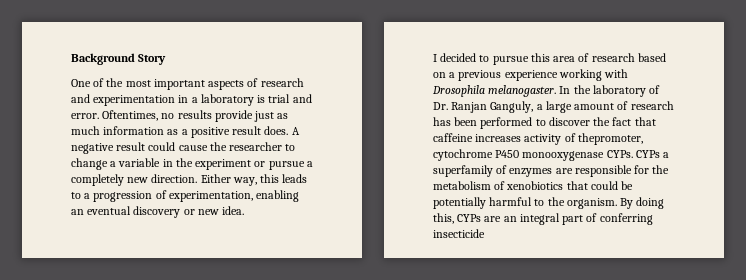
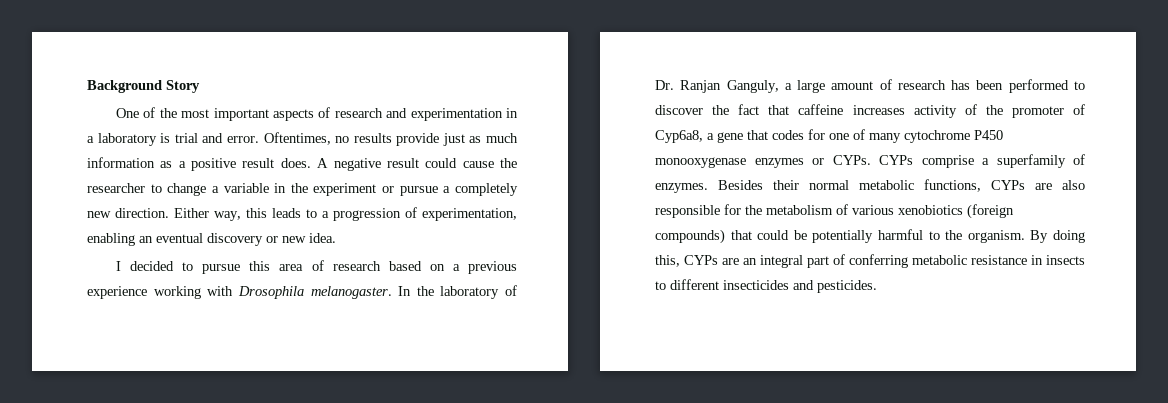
[577,133,643,145] thepromoter, -> [985,104,1085,118] [655,129,901,143] the promoter of Cyp6a8, a gene that codes for one of many
(605, 156) none -> [754,158,824,168] enzymes or
(660, 154) none -> [921,155,974,168] comprise
[509,168,573,177] enzymes are -> [655,179,1085,193] enzymes. Besides their normal metabolic functions, CYPs are also
[506,181,564,190] xenobiotics -> [852,204,1014,219] [655,229,725,244] various xenobiotics (foreign compounds)
[433,229,485,238] insecticide -> [912,255,1085,265] [655,279,877,293] metabolic resistance in insects to different insecticides and pesticides.

